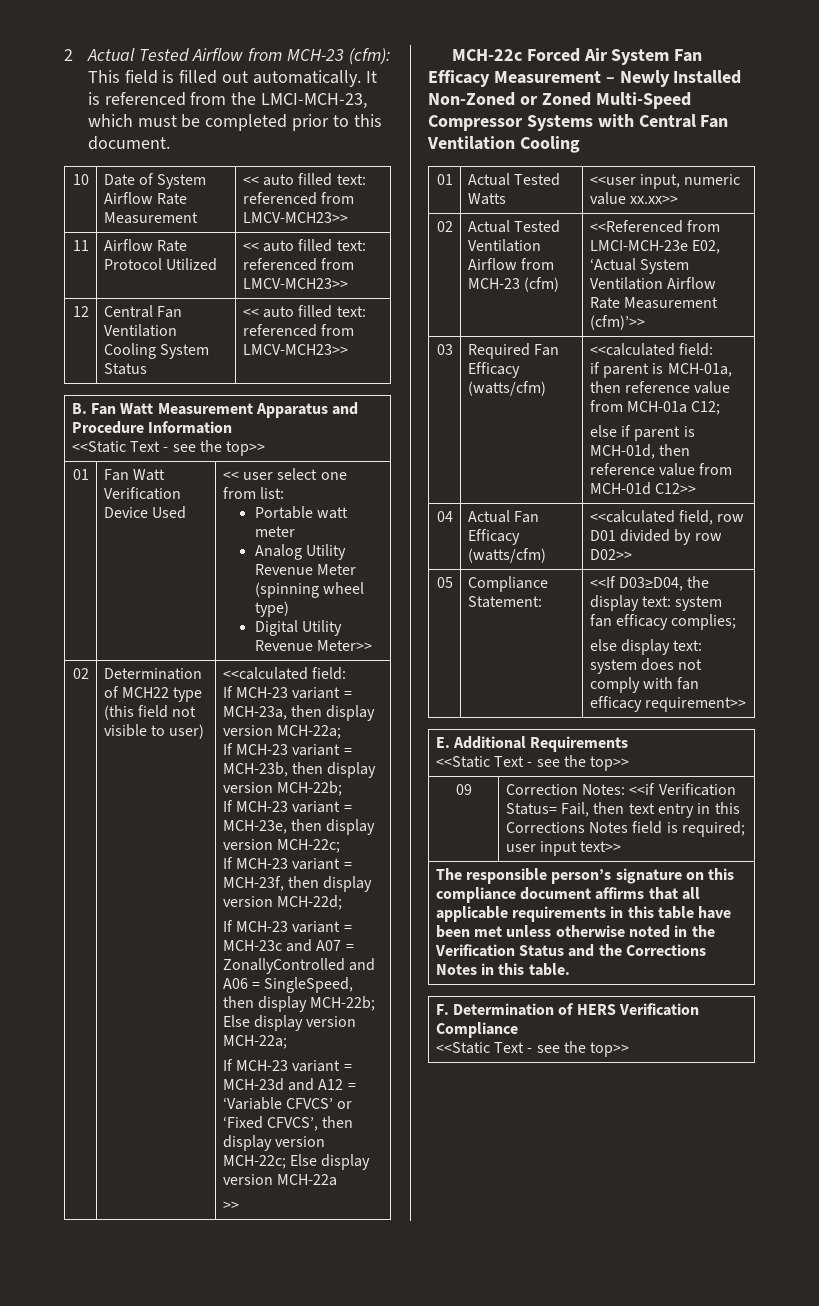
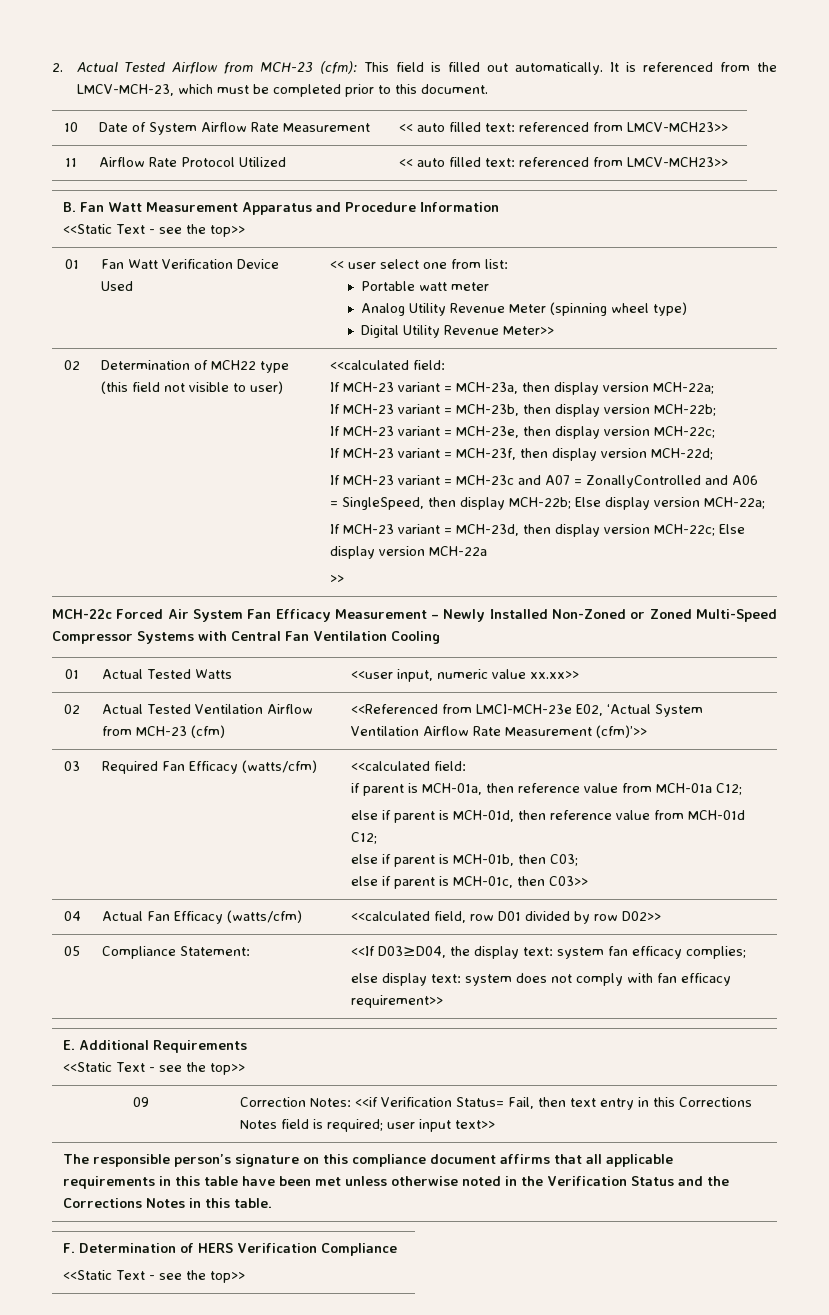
[64,49,73,61] 2 -> [52,63,63,72] 2.
[261,93,368,109] LMCI-MCH-23, -> [76,84,174,96] LMCV-MCH-23,
[72,306,89,317] [103,305,183,318] [103,324,177,337] [103,343,210,359] [103,363,147,375] [242,305,366,318] [242,324,355,337] [242,344,348,355] // 12 | Central Fan Ventilation Cooling System Status | << auto filled text: referenced from LMCV-MCH23>> -> (728, 162) none
[222,1078,356,1091] [222,1097,353,1110] [222,1116,319,1131] MCH-23d and A12 = ‘Variable CFVCS’ or ‘Fixed CFVCS’, -> [455,524,519,536] MCH-23d,
[655,483,697,494] C12>> -> [350,832,377,844] [350,854,578,867] [350,876,588,889] C12; // else if parent is MCH-01b, then C03; // else if parent is MCH-01c, then C03>>

